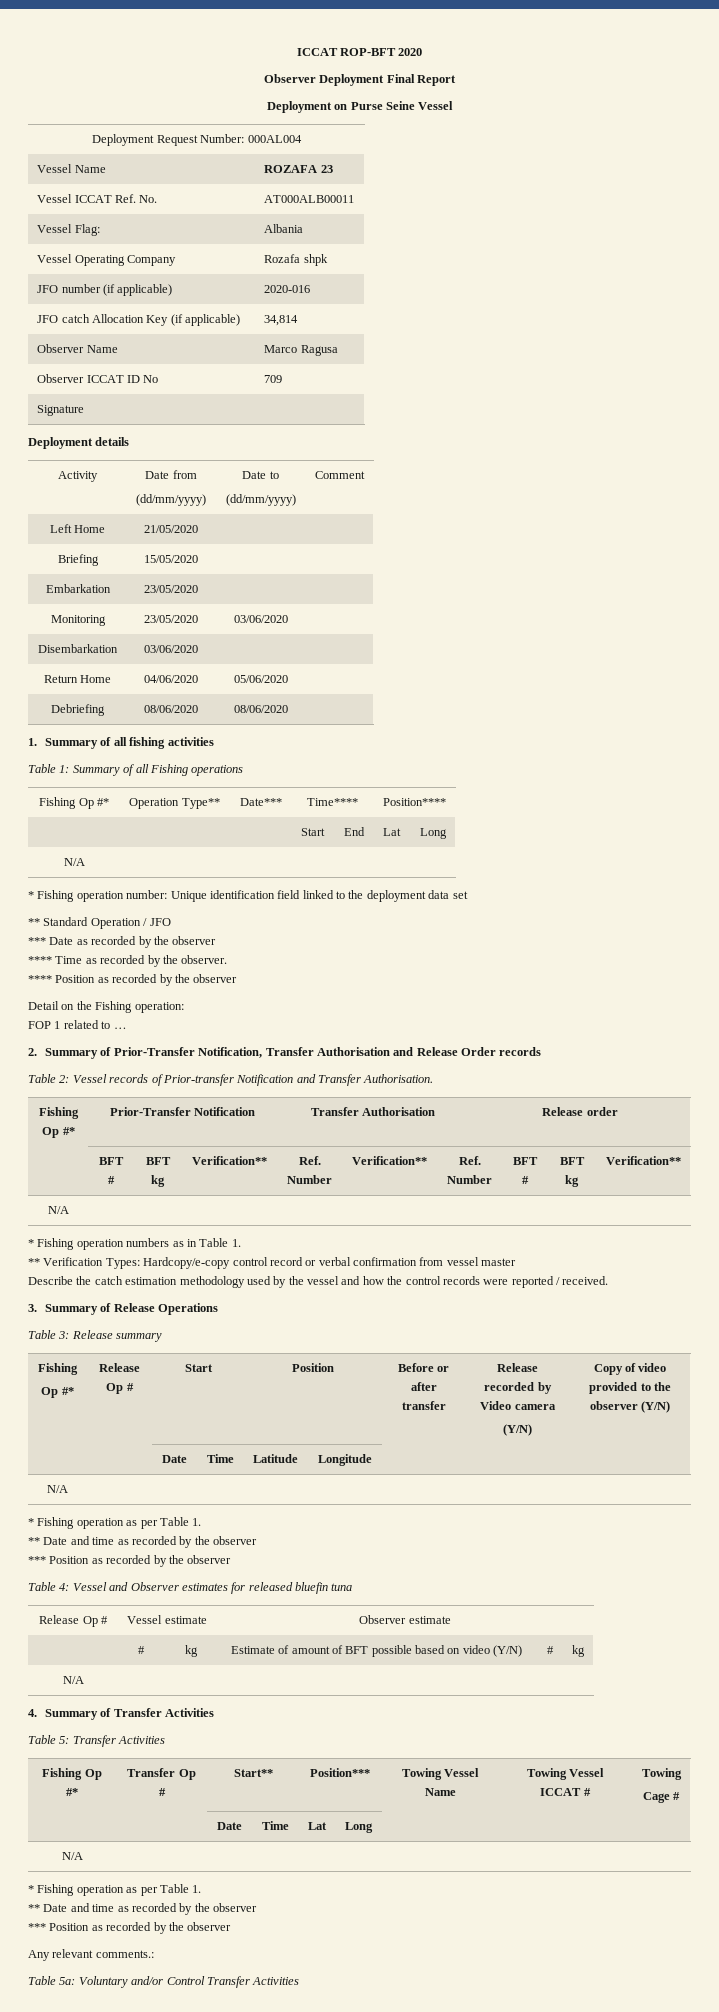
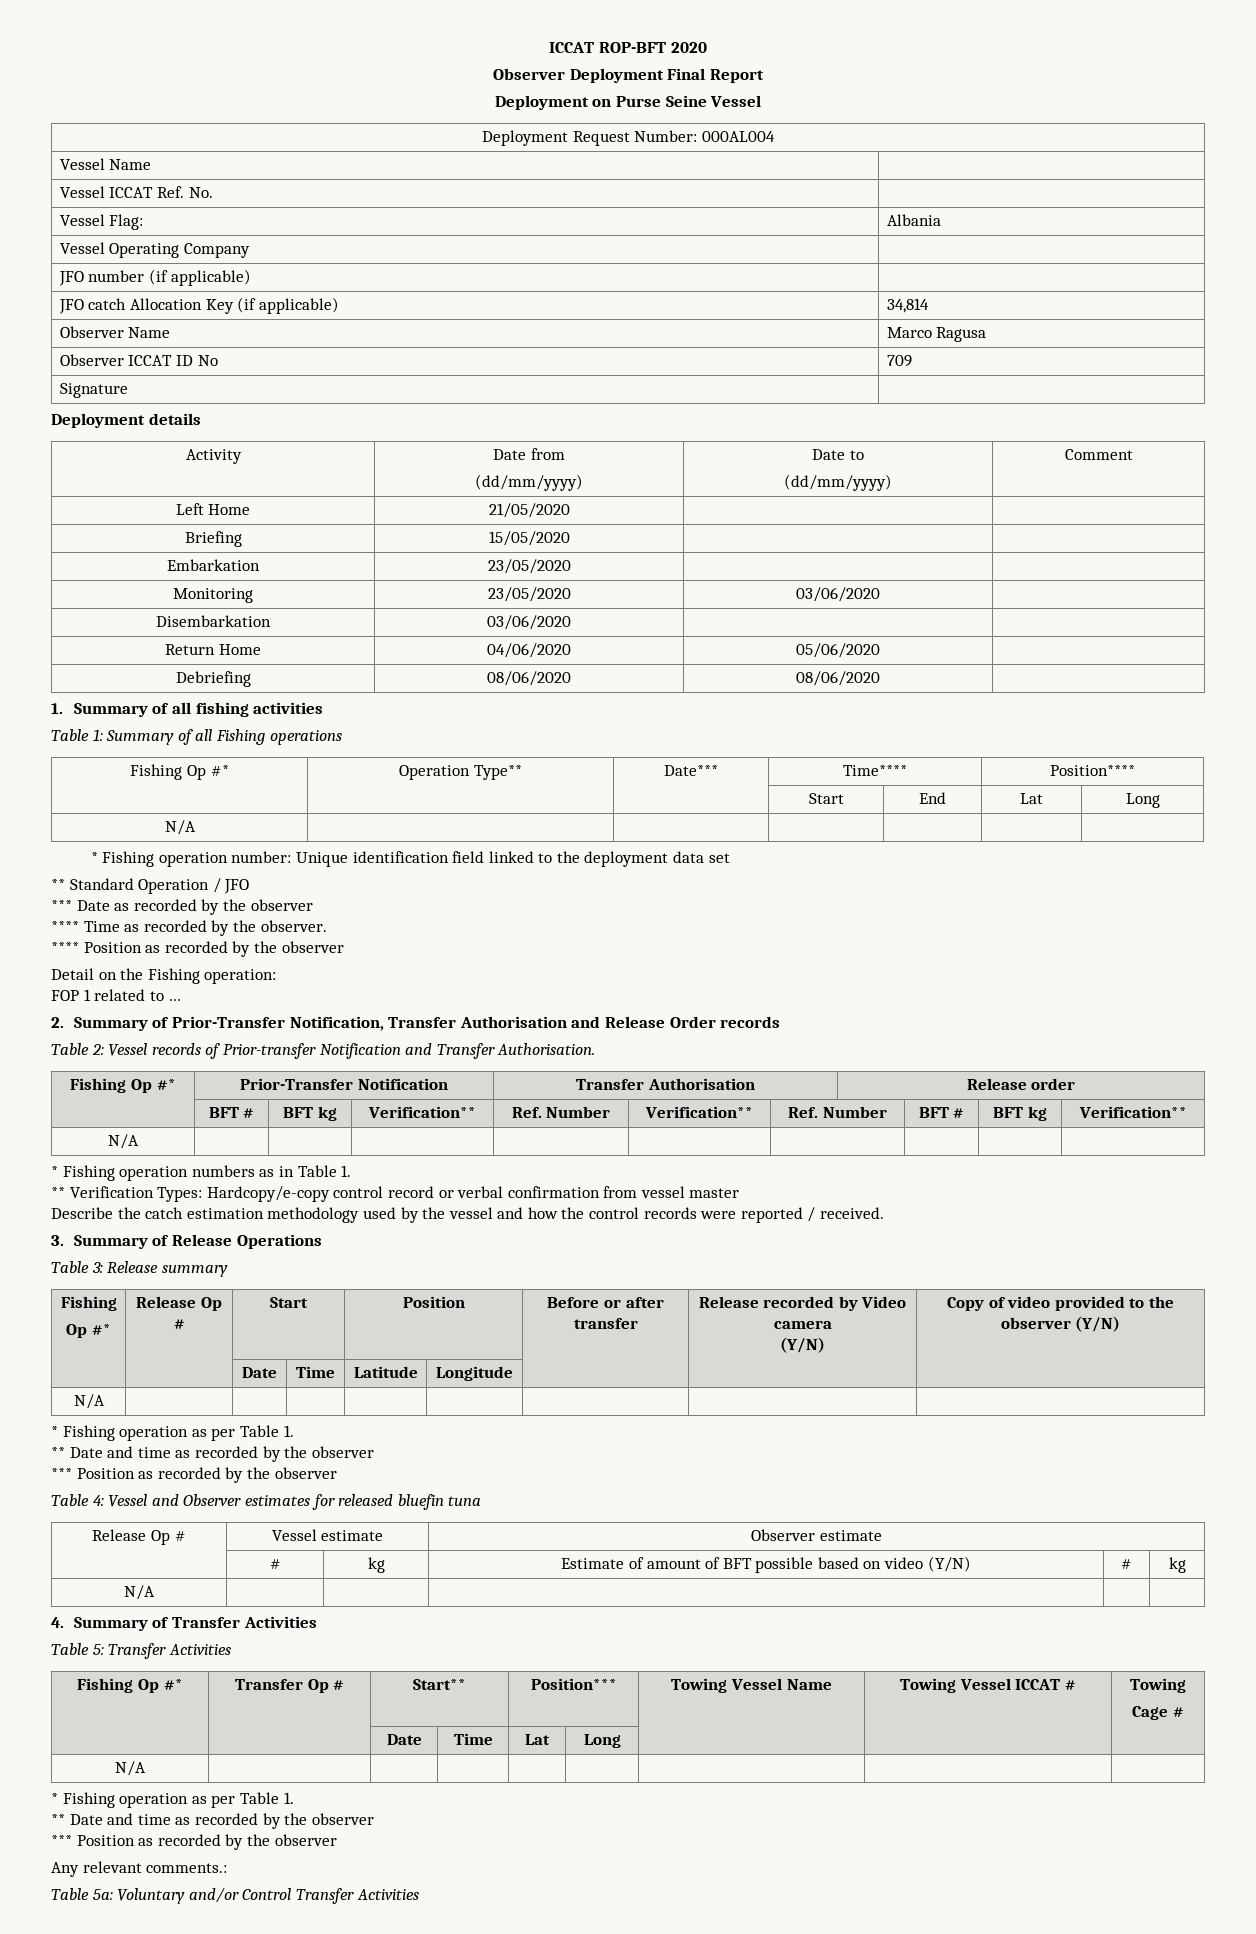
[264,165,333,173] ROZAFA 23 -> (152, 164) none
[264,195,355,203] AT000ALB00011 -> (213, 192) none
[264,254,328,266] Rozafa shpk -> (251, 250) none
[264,285,311,293] 2020-016 -> (251, 277) none

